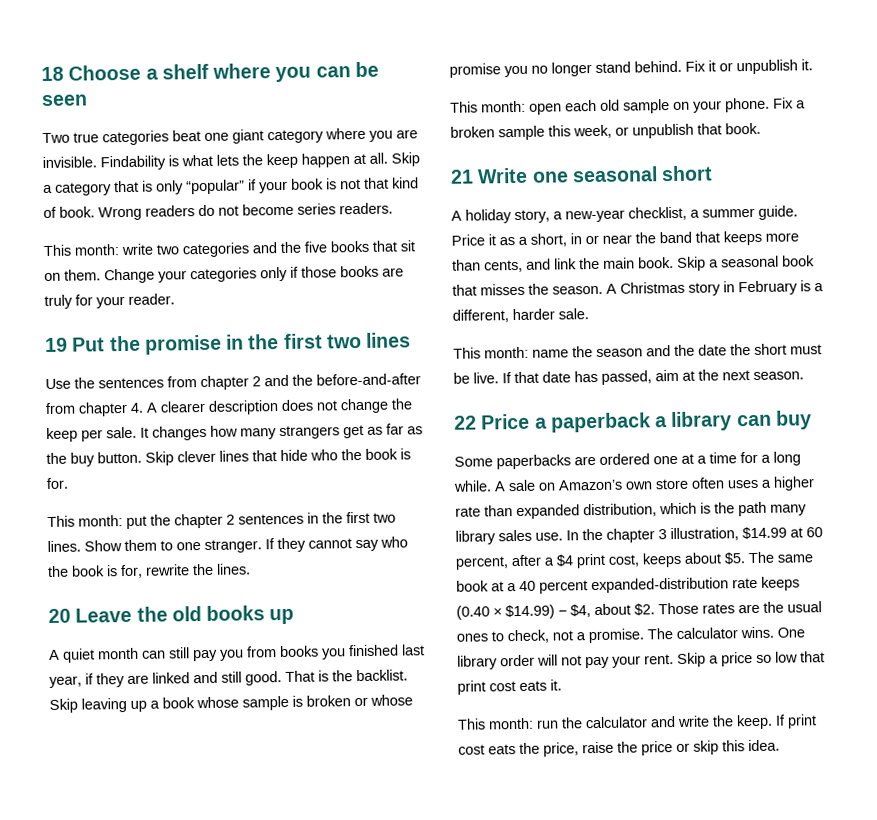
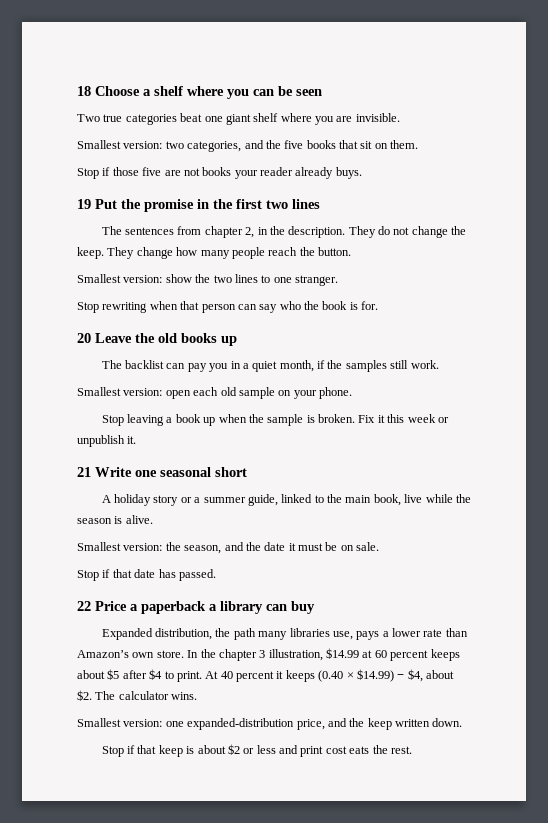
[267,129,324,144] category -> [253,113,279,122] shelf
[100,152,420,171] [43,177,419,196] [43,202,393,221] [43,242,250,258] Findability is what lets the keep happen at all. Skip a category that is only “popular” if your book is not that kind of book. Wrong readers do not become series readers. // This month: write two categories -> [77,140,242,152] // Smallest version: two categories,
[104,265,404,284] [44,293,175,310] Change your categories only if those books are truly for your reader. -> [77,167,362,179] // Stop if those five are not books your reader already buys.
[45,377,95,390] Use the -> [101,226,122,235] The
[252,373,421,387] [45,398,412,417] [46,423,423,442] [46,449,308,467] 2 and the before-and-after from chapter 4. A clearer description does not change the keep per sale. It changes how many strangers get as far as the buy button. Skip clever lines that hide -> [245,226,467,238] [77,247,351,259] [77,274,338,286] [77,301,278,313] 2, in the description. They do not change the keep. They change how many people reach the button. // Smallest version: show the two lines to one stranger. // Stop rewriting when that person can say
[47,511,396,529] [47,536,408,553] [47,563,251,579] // This month: put the chapter 2 sentences in the first two lines. Show them to one stranger. If they cannot say who the book is for, rewrite the lines. -> (379, 305) none
[49,644,425,663] [49,669,408,688] [49,694,413,713] [449,59,813,78] [450,100,526,113] A quiet month can still pay you from books you finished last year, if they are linked and still good. That is the backlist. Skip leaving up a book whose sample is broken or whose promise you no longer stand behind. Fix it or unpublish it. // This month: -> [101,360,439,372] [77,387,163,396] The backlist can pay you in a quiet month, if the samples still work. // Smallest version:
[773,97,806,109] [450,122,761,141] Fix a broken sample this week, or unpublish that book. -> [101,414,449,426] [77,435,137,447] // Stop leaving a book up when the sample is broken. Fix it this week or unpublish it.
[514,205,798,224] [451,230,799,247] [452,255,815,273] [452,280,824,296] [452,308,589,323] [453,343,822,359] [453,369,804,385] story, a new-year checklist, a summer guide. Price it as a short, in or near the band that keeps more than cents, and link the main book. Skip a seasonal book that misses the season. A Christmas story in February is a different, harder sale. // This month: name the season and the date the short must be live. If that date has passed, aim at the next season. -> [153,494,471,506] [77,515,153,524] [77,542,380,554] [77,569,216,581] story or a summer guide, linked to the main book, live while the season is alive. // Smallest version: the season, and the date it must be on sale. // Stop if that date has passed.
[454,451,801,470] [453,476,815,492] [455,501,807,520] [455,529,563,545] Some paperbacks are ordered one at a time for a long while. A sale on Amazon’s own store often uses a higher rate than expanded distribution, which is the path many library sales use. -> [101,628,468,640] [77,650,184,658] Expanded distribution, the path many libraries use, pays a lower rate than Amazon’s own store.
[455,551,813,570] [456,577,758,594] percent, after a $4 print cost, keeps about $5. The same book at a 40 percent expanded-distribution rate -> [390,649,460,661] [77,669,284,682] percent keeps about $5 after $4 to print. At 40 percent it
[658,601,822,615] [456,626,805,644] [457,651,825,670] [457,679,562,695] [457,714,817,730] [458,739,780,757] Those rates are the usual ones to check, not a promise. The calculator wins. One library order will not pay your rent. Skip a price so low that print cost eats it. // This month: run the calculator and write the keep. If print cost eats the price, raise the price or skip this idea. -> [95,691,198,700] [77,718,463,730] [101,744,412,757] The calculator wins. // Smallest version: one expanded-distribution price, and the keep written down. // Stop if that keep is about $2 or less and print cost eats the rest.

